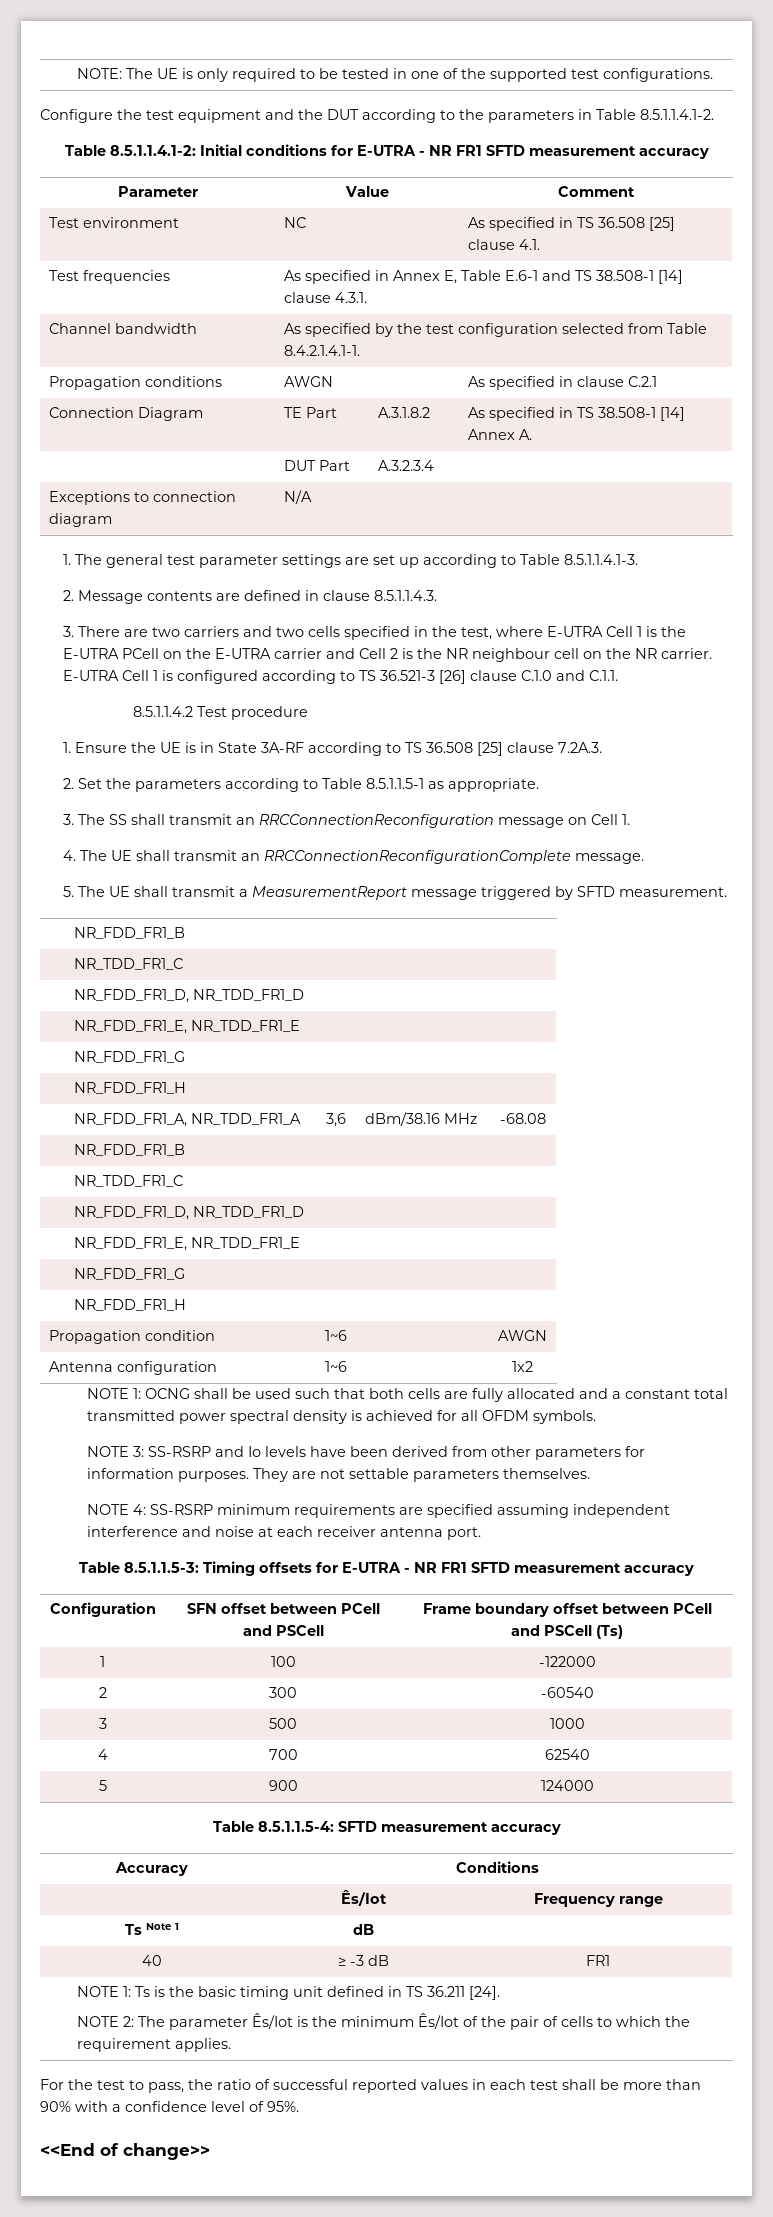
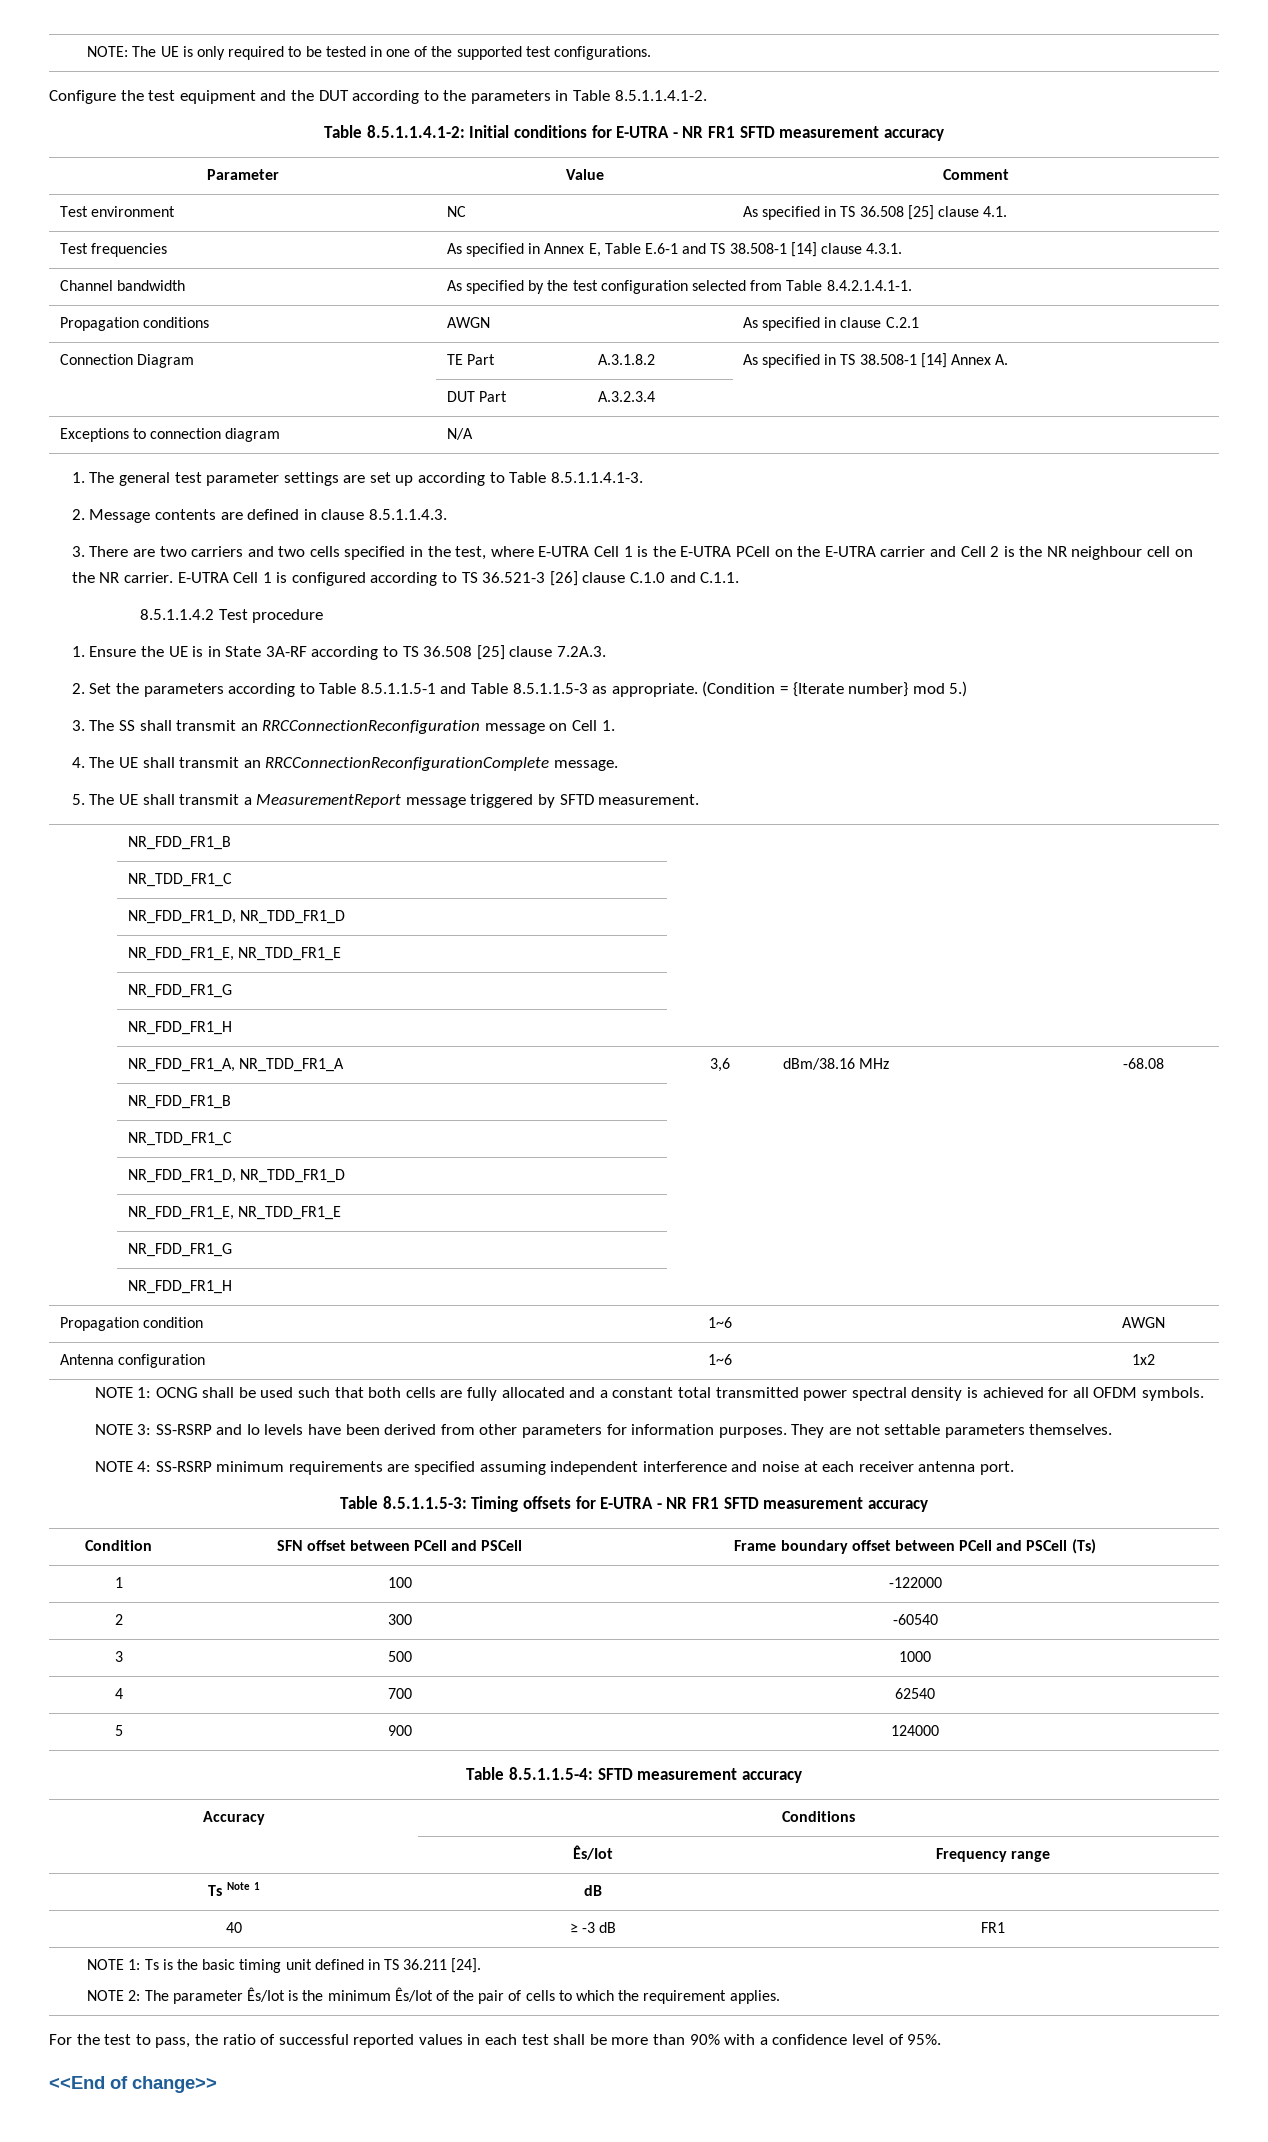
(425, 783) none -> [440,683,588,694] and Table 8.5.1.1.5-3
(540, 785) none -> [702,681,968,697] (Condition = {Iterate number} mod 5.)
[49,1602,156,1617] Configuration -> [85,1540,152,1551] Condition

